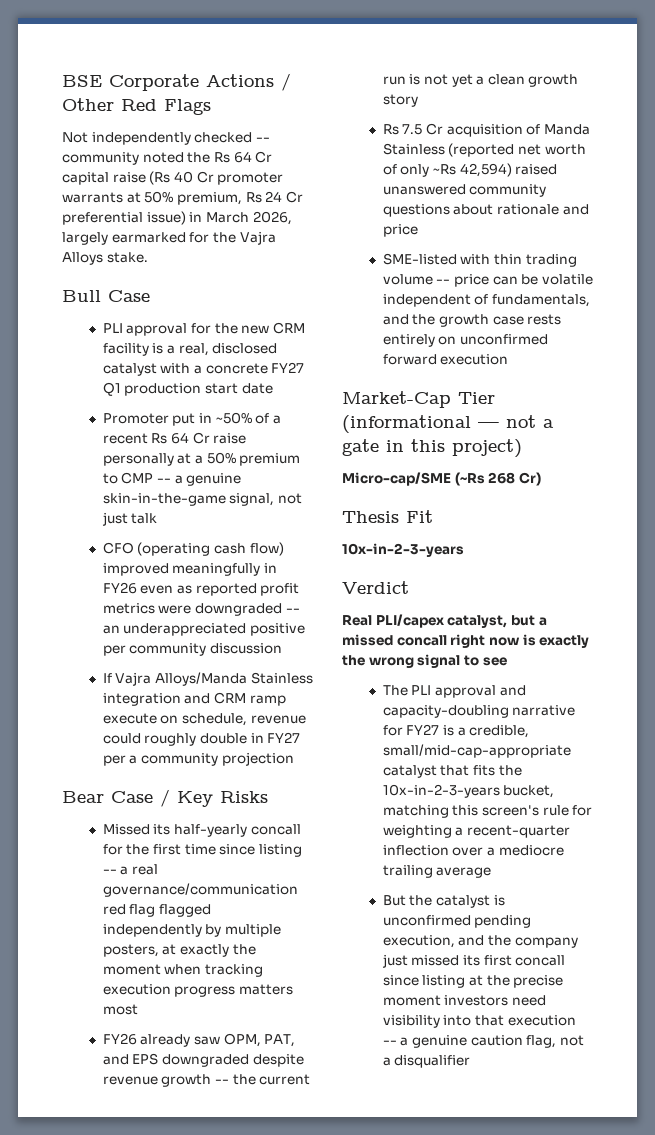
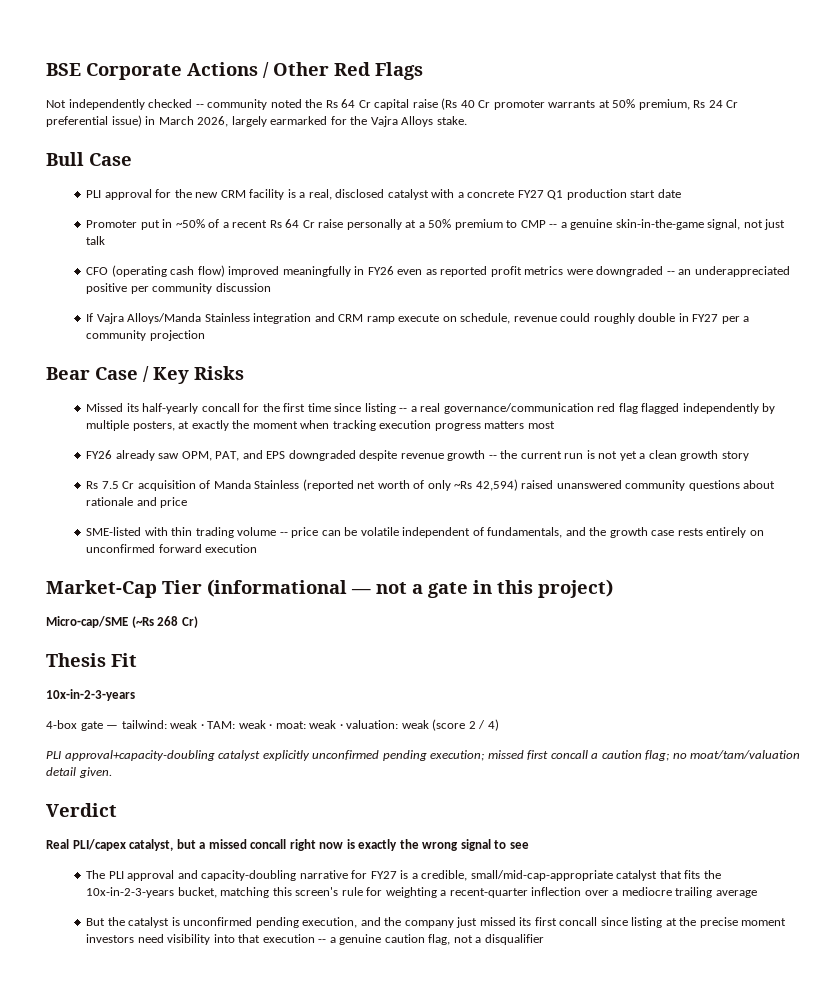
(464, 550) none -> [46,719,499,731] [46,750,801,761] [46,767,112,778] // 4-box gate — tailwind: weak · TAM: weak · moat: weak · valuation: weak (score 2 / 4) // PLI approval+capacity-doubling catalyst explicitly unconfirmed pending execution; missed first concall a caution flag; no moat/tam/valuation detail given.

